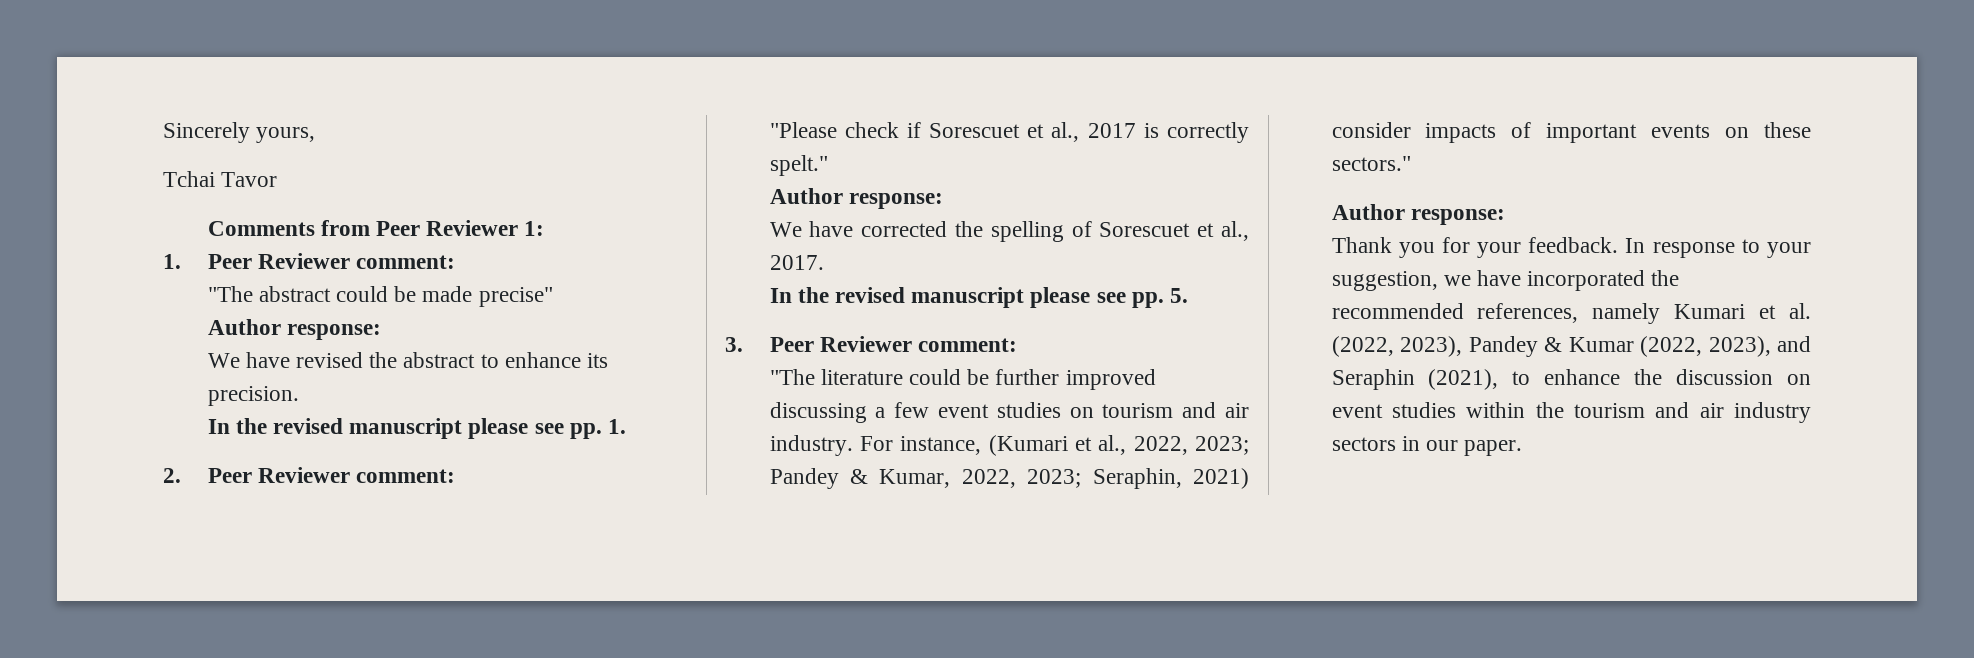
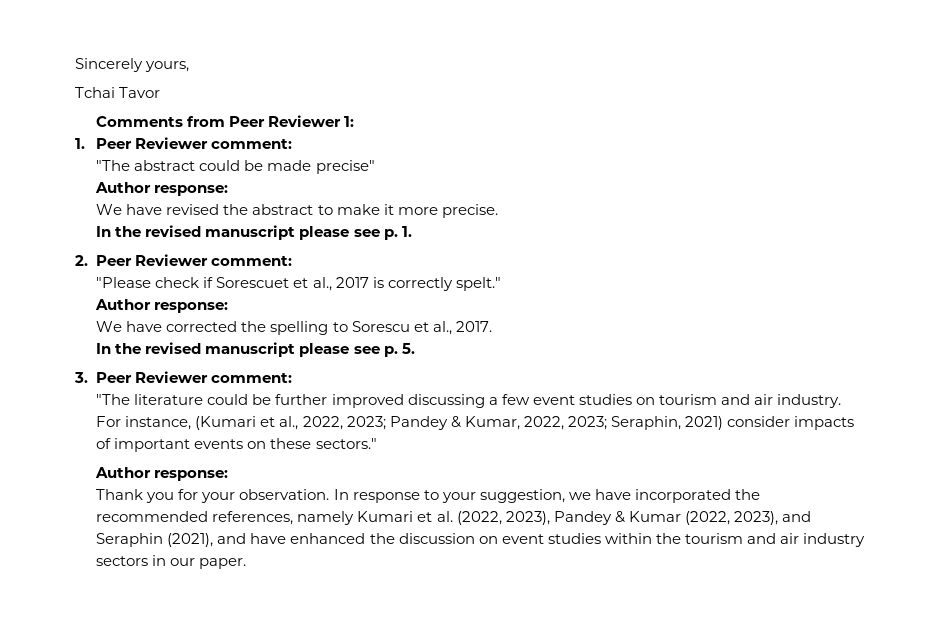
[504,352,608,368] [207,386,299,406] [207,418,602,439] enhance its precision. // In the revised manuscript please see pp. -> [336,204,498,218] [96,225,398,240] make it more precise. // In the revised manuscript please see p.
[1071,221,1191,237] of Sorescuet -> [332,321,410,332] to Sorescu
[1131,292,1164,308] pp. -> [383,346,398,357] p.
[1528,237,1619,253] feedback. -> [239,489,330,500] observation.
[1512,369,1621,385] to enhance -> [217,533,366,544] and have enhanced

